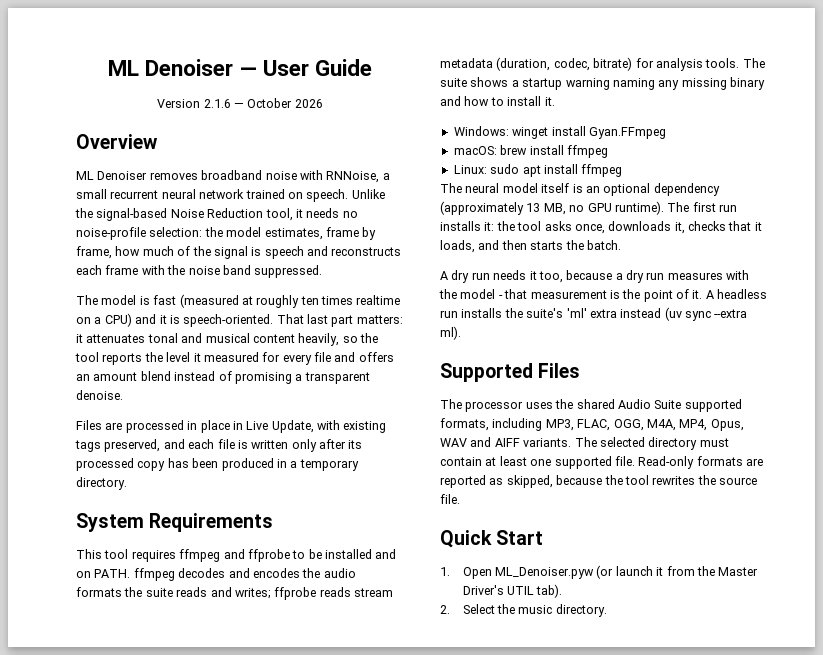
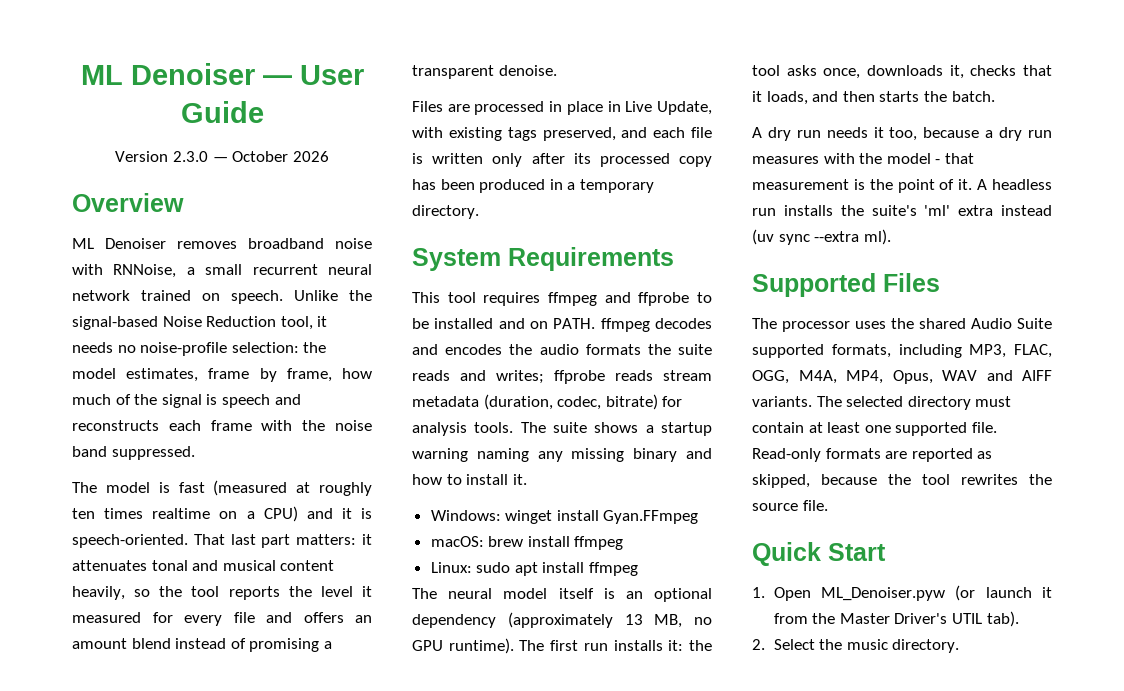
[203,99,231,108] 2.1.6 -> [172,151,208,162] 2.3.0

